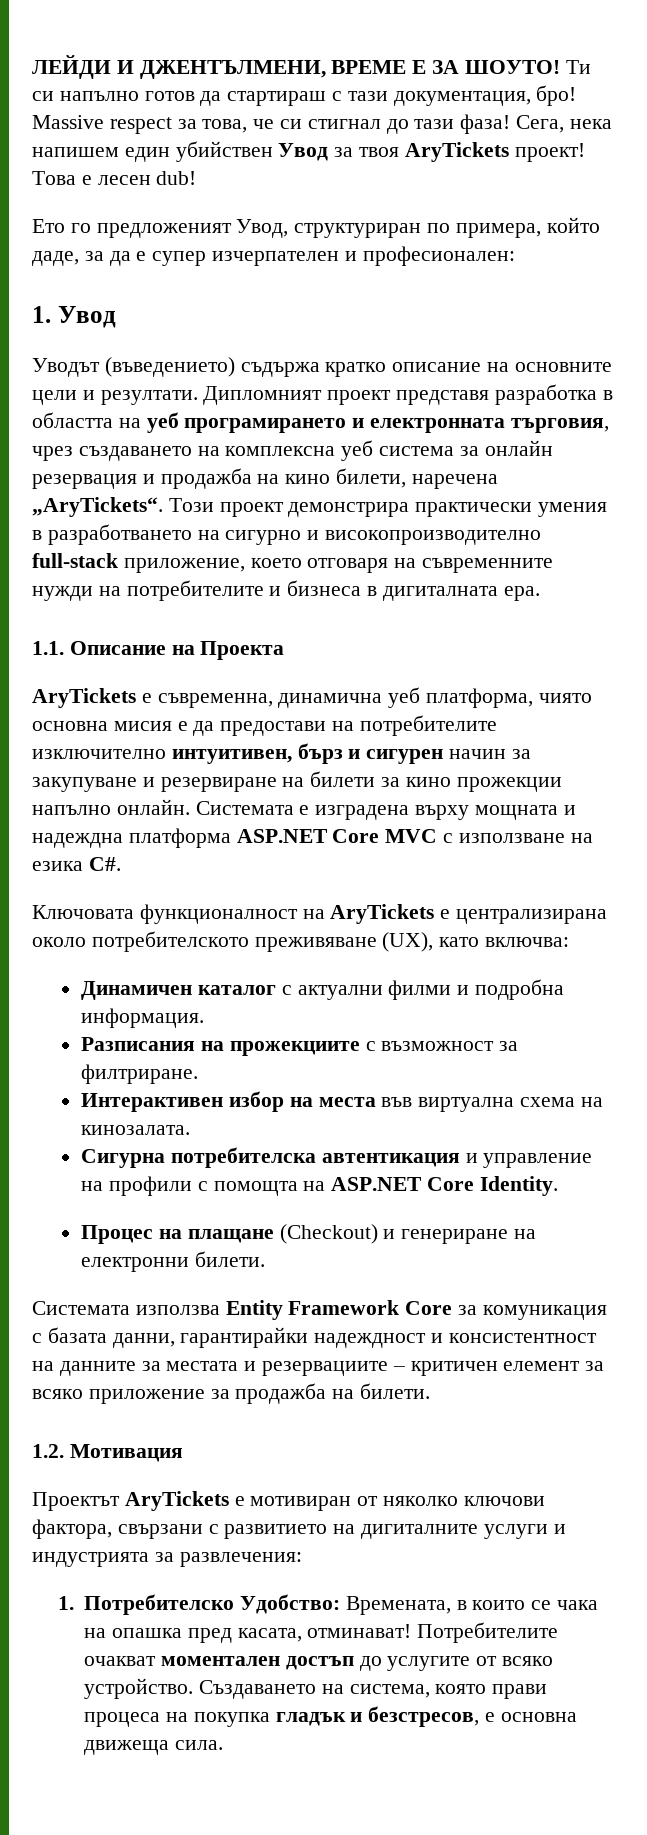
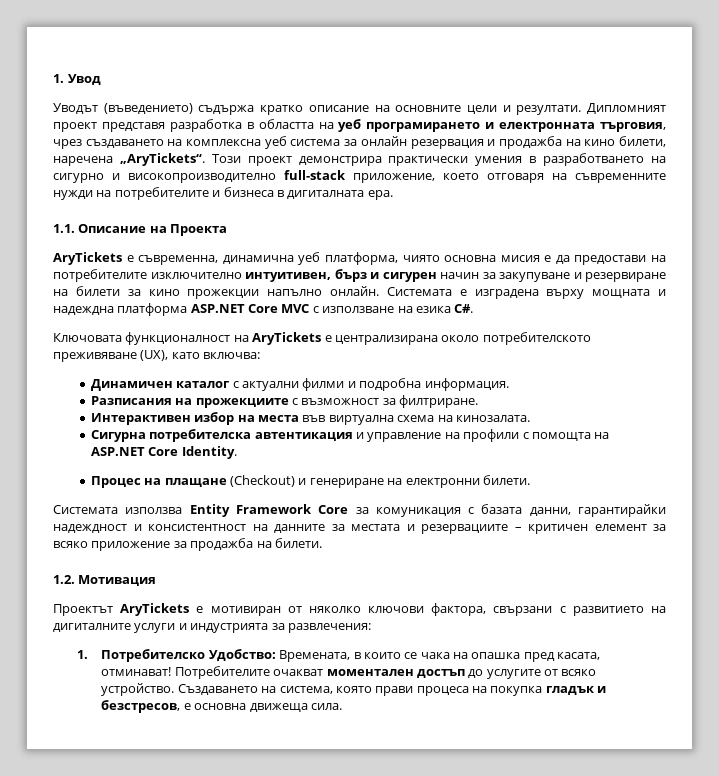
[32,55,591,79] [32,85,577,106] [32,114,612,134] [32,141,585,162] [32,171,197,185] [32,217,600,238] [32,246,515,266] ЛЕЙДИ И ДЖЕНТЪЛМЕНИ, ВРЕМЕ Е ЗА ШОУТО! Ти си напълно готов да стартираш с тази документация, бро! Massive respect за това, че си стигнал до тази фаза! Сега, нека напишем един убийствен Увод за твоя AryTickets проект! Това е лесен dub! // Ето го предложеният Увод, структуриран по примера, който даде, за да е супер изчерпателен и професионален: // -> (53, 78) none

